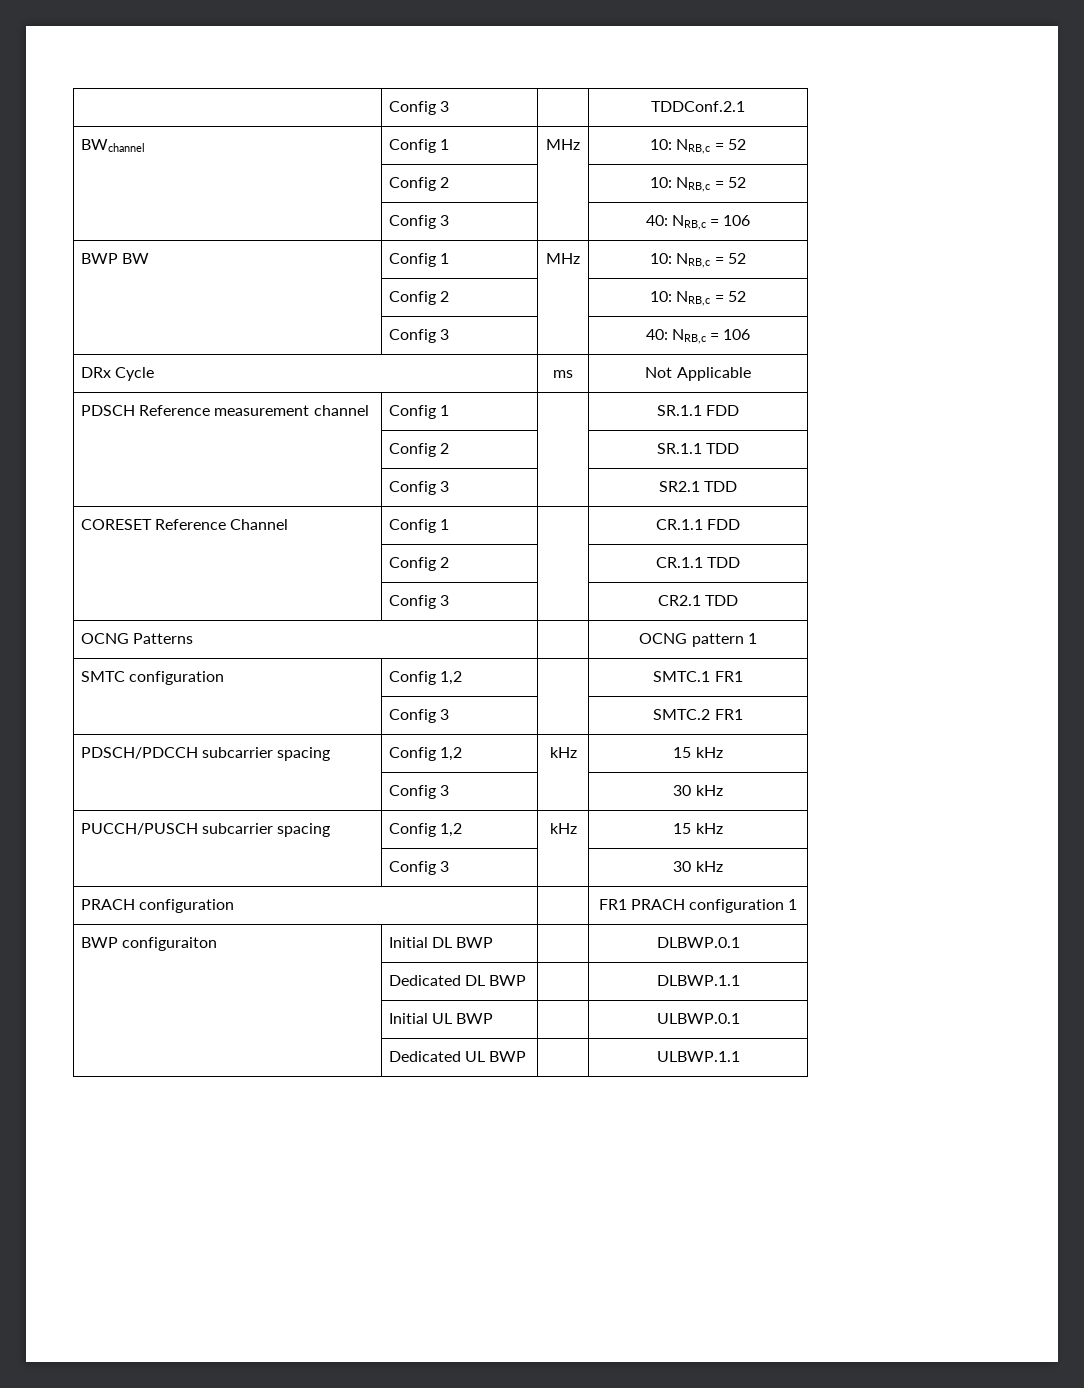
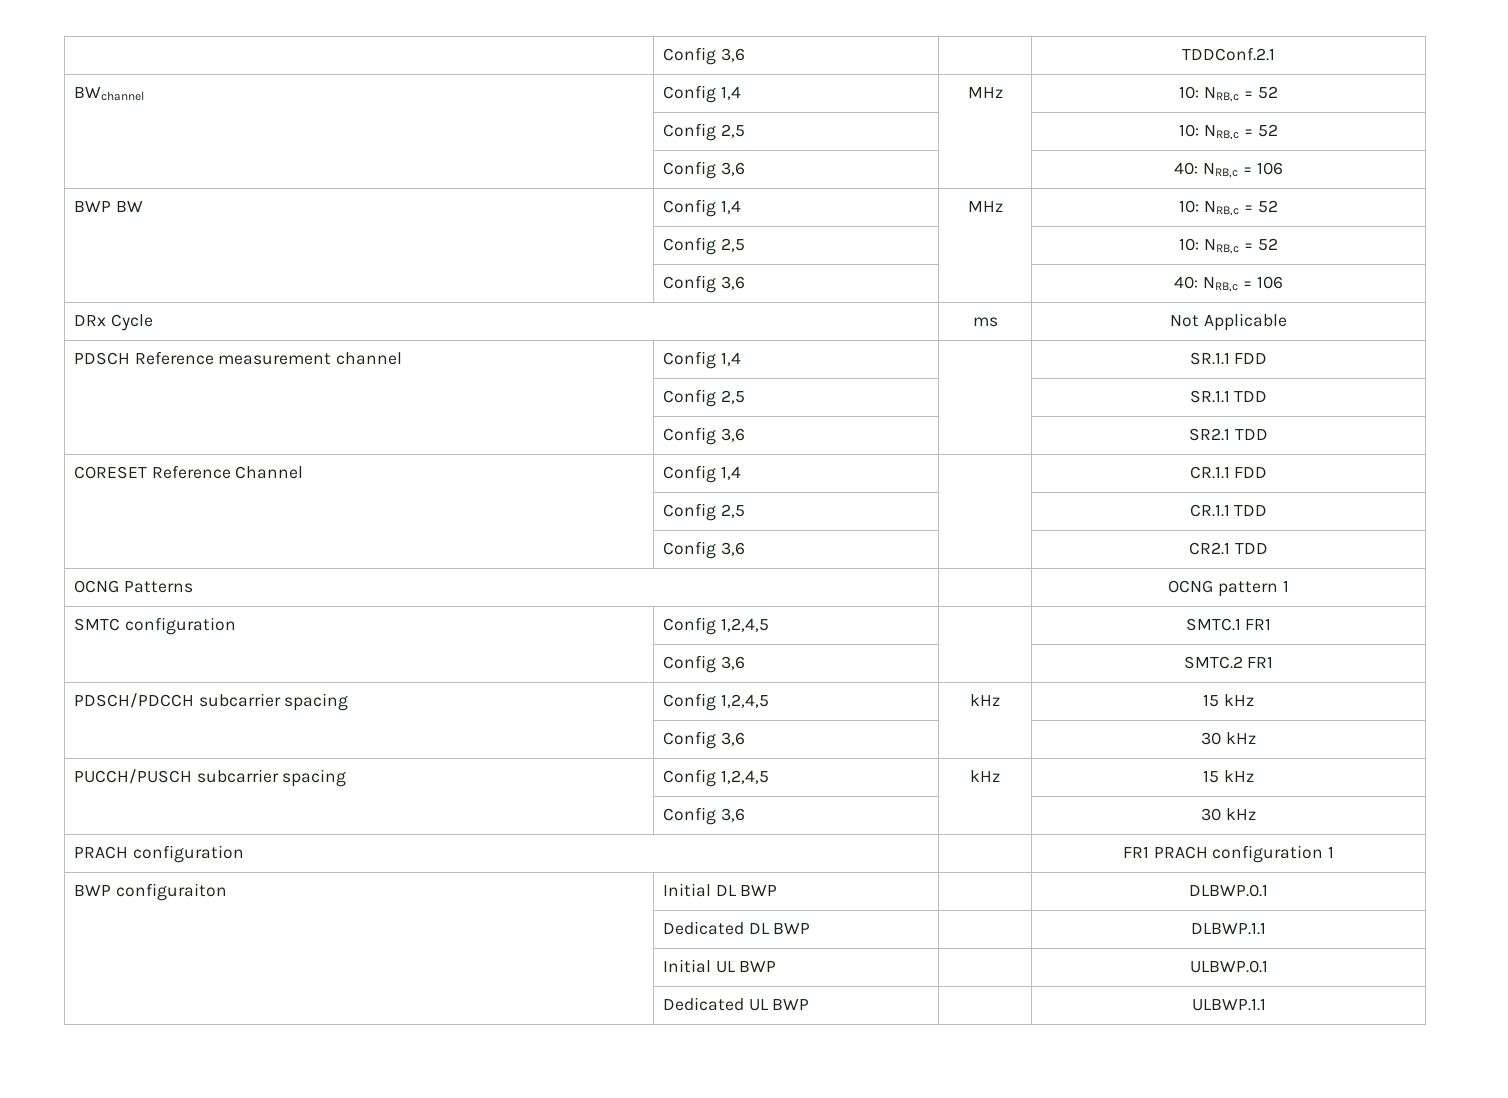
[388,101,449,115] | Config 3 -> [662,47,745,65] | Config 3,6
[439,139,449,150] [546,139,580,150] [650,139,746,154] [388,177,449,191] [650,177,746,192] [388,215,449,229] 1 | MHz | 10: NRB,c = 52 // | Config 2 | | 10: NRB,c = 52 // | Config 3 -> [720,86,741,100] [967,87,1003,98] [1179,86,1278,102] [662,123,745,141] [1179,124,1278,140] [662,161,745,179] 1,4 | MHz | 10: NRB,c = 52 // | Config 2,5 | | 10: NRB,c = 52 // | Config 3,6
[439,253,449,264] [546,253,580,264] [650,253,746,268] [388,291,449,305] [650,291,746,306] [388,329,449,343] 1 | MHz | 10: NRB,c = 52 // | Config 2 | | 10: NRB,c = 52 // | Config 3 -> [720,200,741,214] [967,201,1003,212] [1179,200,1278,216] [662,237,745,255] [1179,238,1278,254] [662,275,745,293] 1,4 | MHz | 10: NRB,c = 52 // | Config 2,5 | | 10: NRB,c = 52 // | Config 3,6
[439,405,449,416] 1 -> [720,352,741,366] 1,4
[439,443,449,454] 2 -> [720,390,745,404] 2,5
[439,481,449,492] 3 -> [720,428,745,442] 3,6
[439,519,449,530] 1 -> [720,466,741,480] 1,4
[439,557,449,568] 2 -> [720,504,745,518] 2,5
[439,595,449,606] 3 -> [720,542,745,556] 3,6
[439,671,462,685] 1,2 -> [720,618,769,632] 1,2,4,5
[439,709,449,720] 3 -> [720,656,745,670] 3,6
[439,747,462,761] [549,747,577,758] [673,747,723,758] [388,785,449,799] 1,2 | kHz | 15 kHz // | Config 3 -> [720,694,769,708] [970,694,1000,706] [1203,694,1254,707] [662,731,745,749] 1,2,4,5 | kHz | 15 kHz // | Config 3,6
[439,823,462,837] [549,823,577,834] [673,823,723,834] [388,861,449,875] 1,2 | kHz | 15 kHz // | Config 3 -> [720,770,769,784] [970,770,1000,782] [1203,770,1254,783] [662,807,745,825] 1,2,4,5 | kHz | 15 kHz // | Config 3,6

